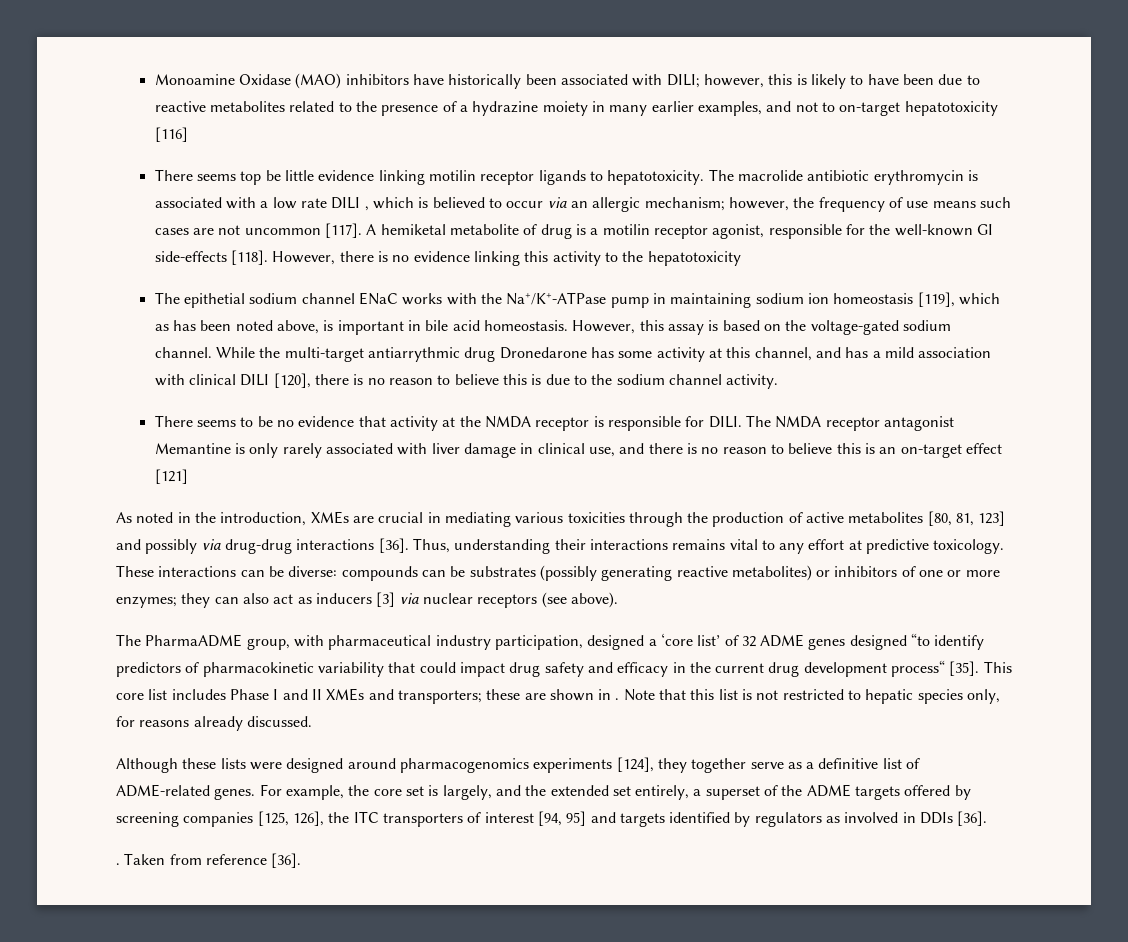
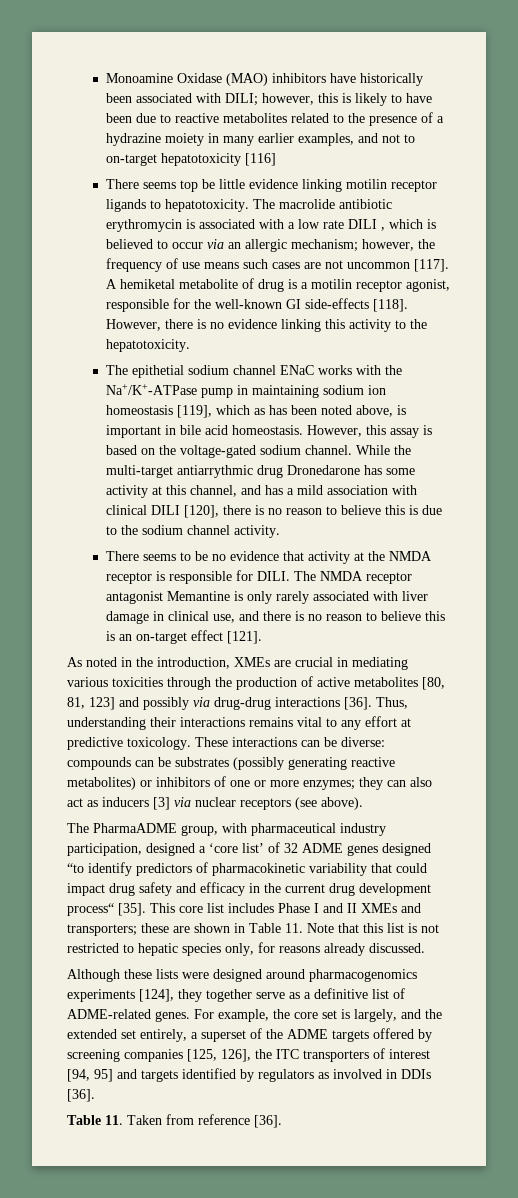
[647,251,741,266] hepatotoxicity -> [105,339,190,352] hepatotoxicity.
[154,469,188,484] [121] -> [226,631,262,644] [121].
[615,698,620,700] . -> [249,923,303,933] Table 11.
[116,863,120,865] . -> [67,1115,123,1125] Table 11.

